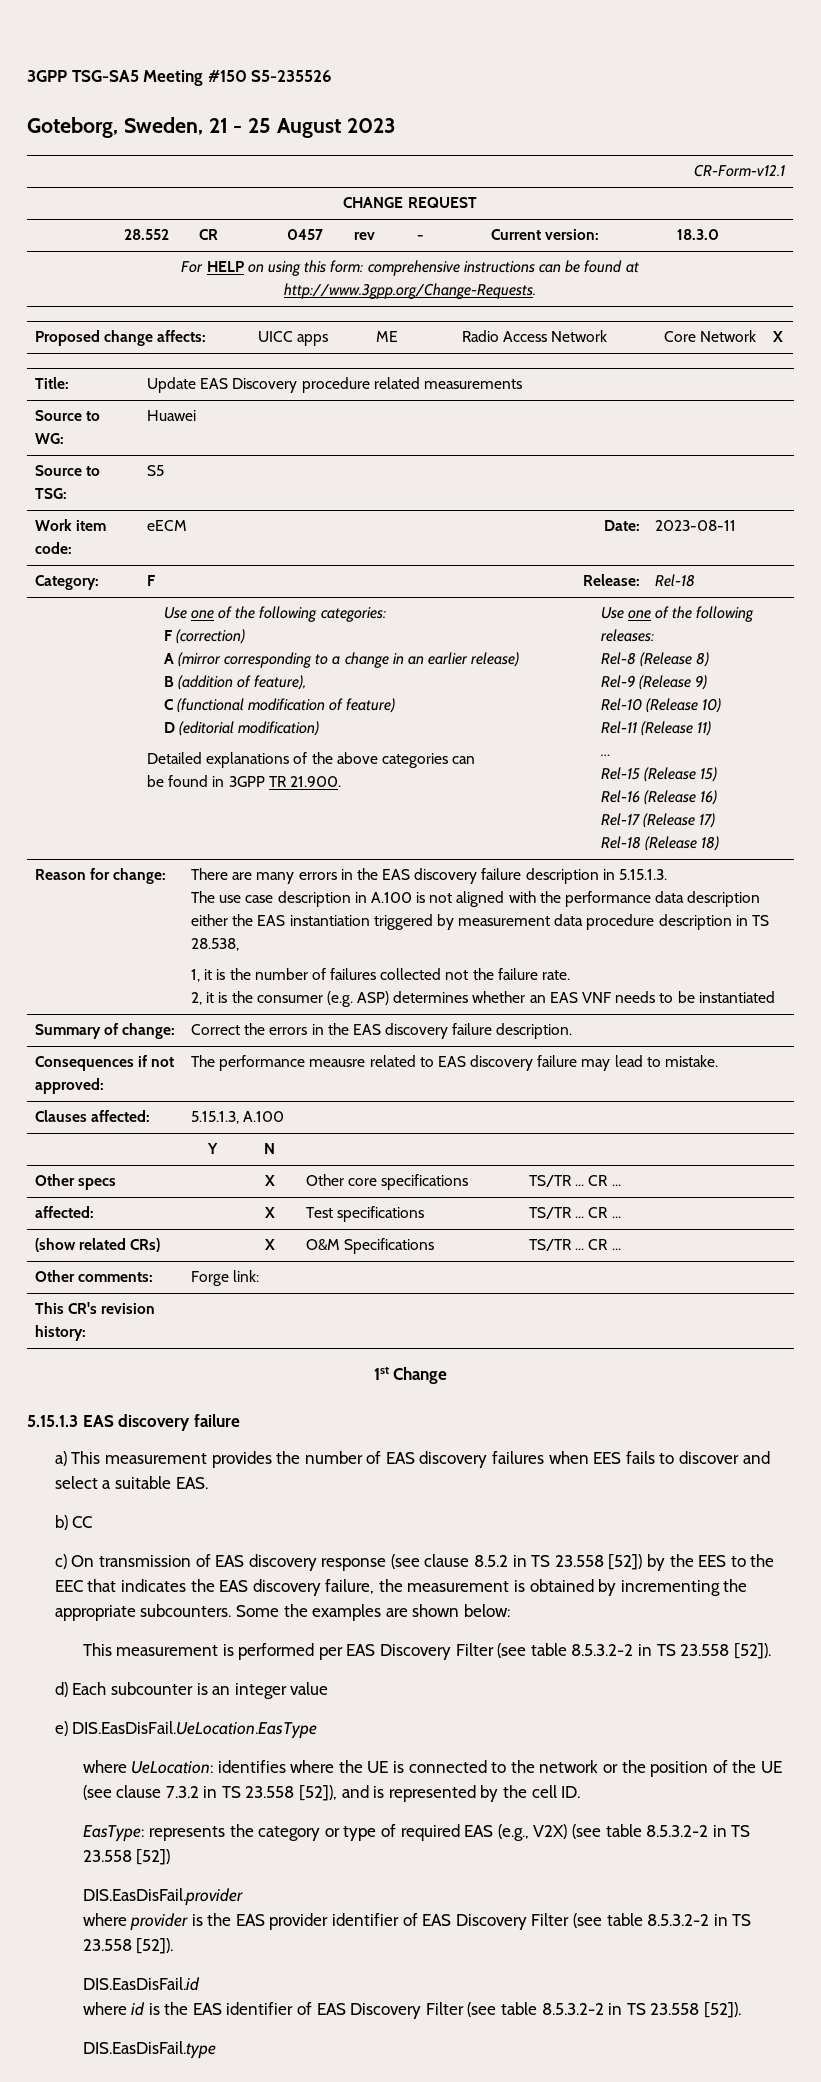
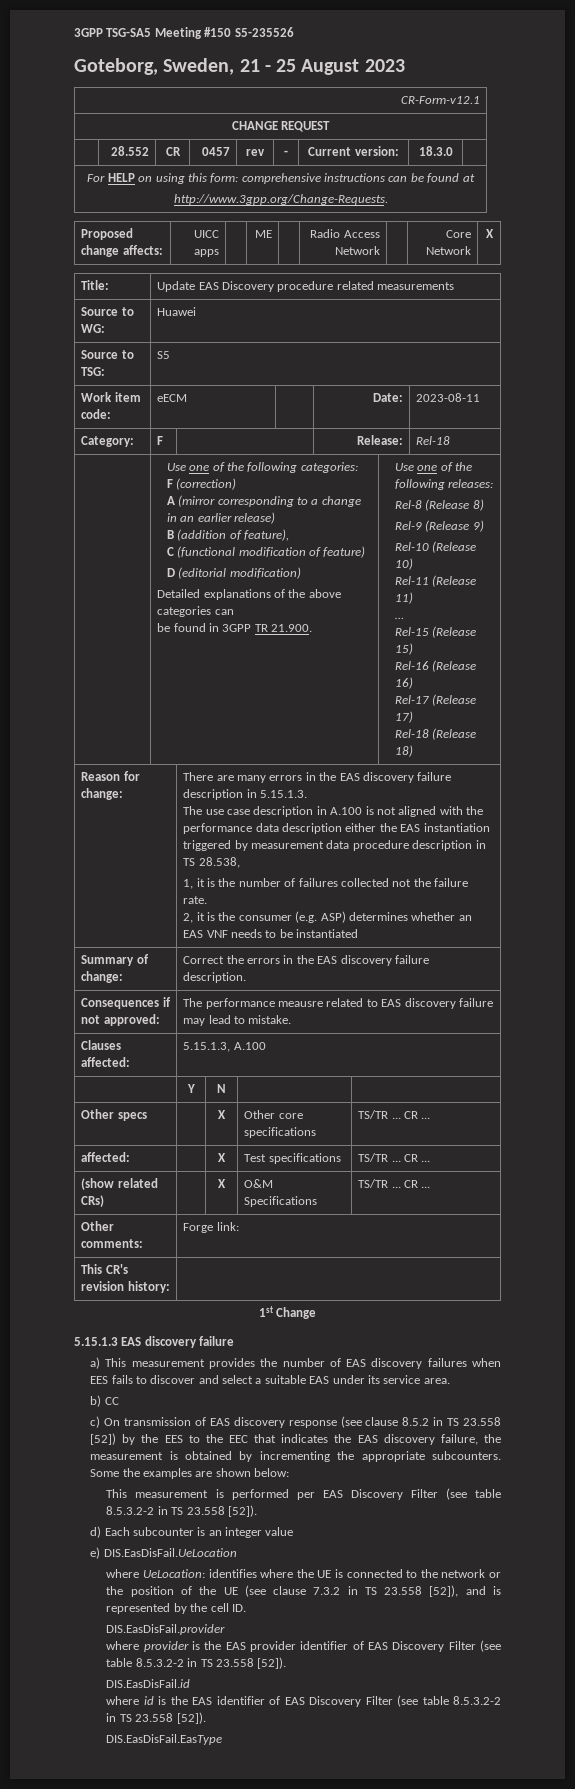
[175,1477,208,1489] EAS. -> [309,1375,450,1384] EAS under its service area.
[72,1721,318,1739] DIS.EasDisFail.UeLocation.EasType -> [103,1548,237,1557] DIS.EasDisFail.UeLocation
[82,1824,751,1842] [82,1849,171,1865] // EasType: represents the category or type of required EAS (e.g., V2X) (see table 8.5.3.2-2 in TS 23.558 [52]) -> (246, 1608) none
[82,2041,217,2059] DIS.EasDisFail.type -> [106,1734,223,1745] DIS.EasDisFail.EasType

